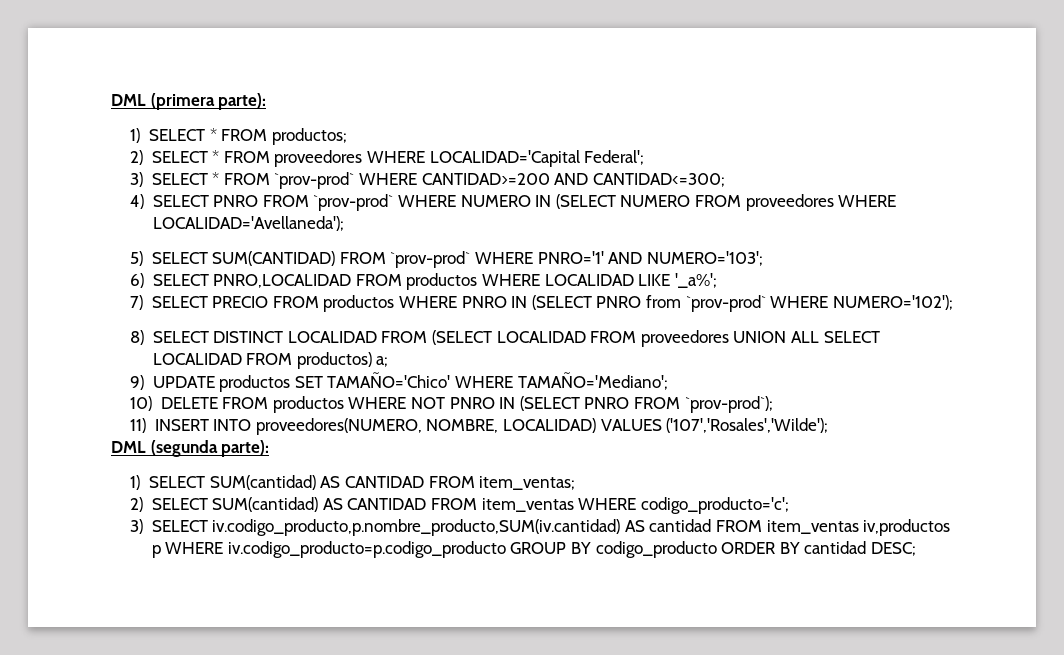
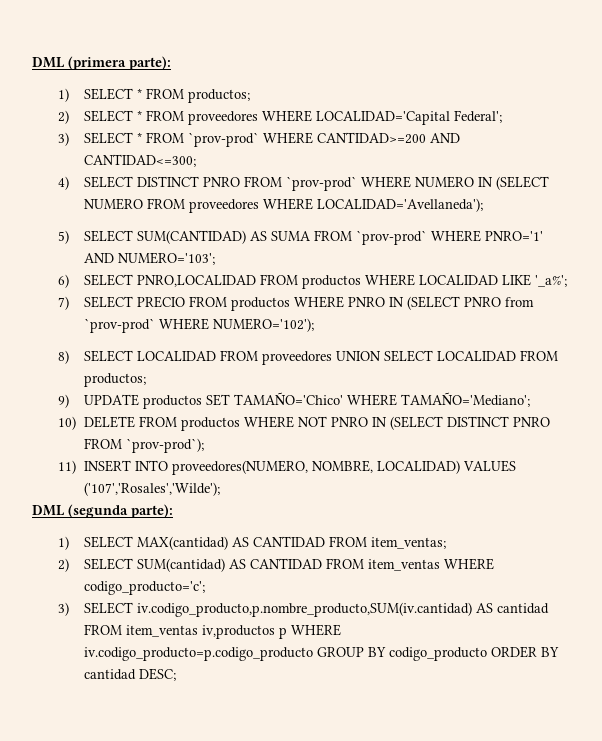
(209, 201) none -> [136,176,199,187] DISTINCT
(336, 258) none -> [249,231,311,241] AS SUMA
[213,330,492,345] DISTINCT LOCALIDAD FROM (SELECT -> (133, 356) none
[790,331,880,343] [152,352,389,369] ALL SELECT LOCALIDAD FROM productos) a; -> [383,350,558,362] [83,373,146,387] SELECT LOCALIDAD FROM productos;
(580, 403) none -> [446,416,509,427] DISTINCT
[209,475,316,490] SUM(cantidad) -> [136,536,228,550] MAX(cantidad)

